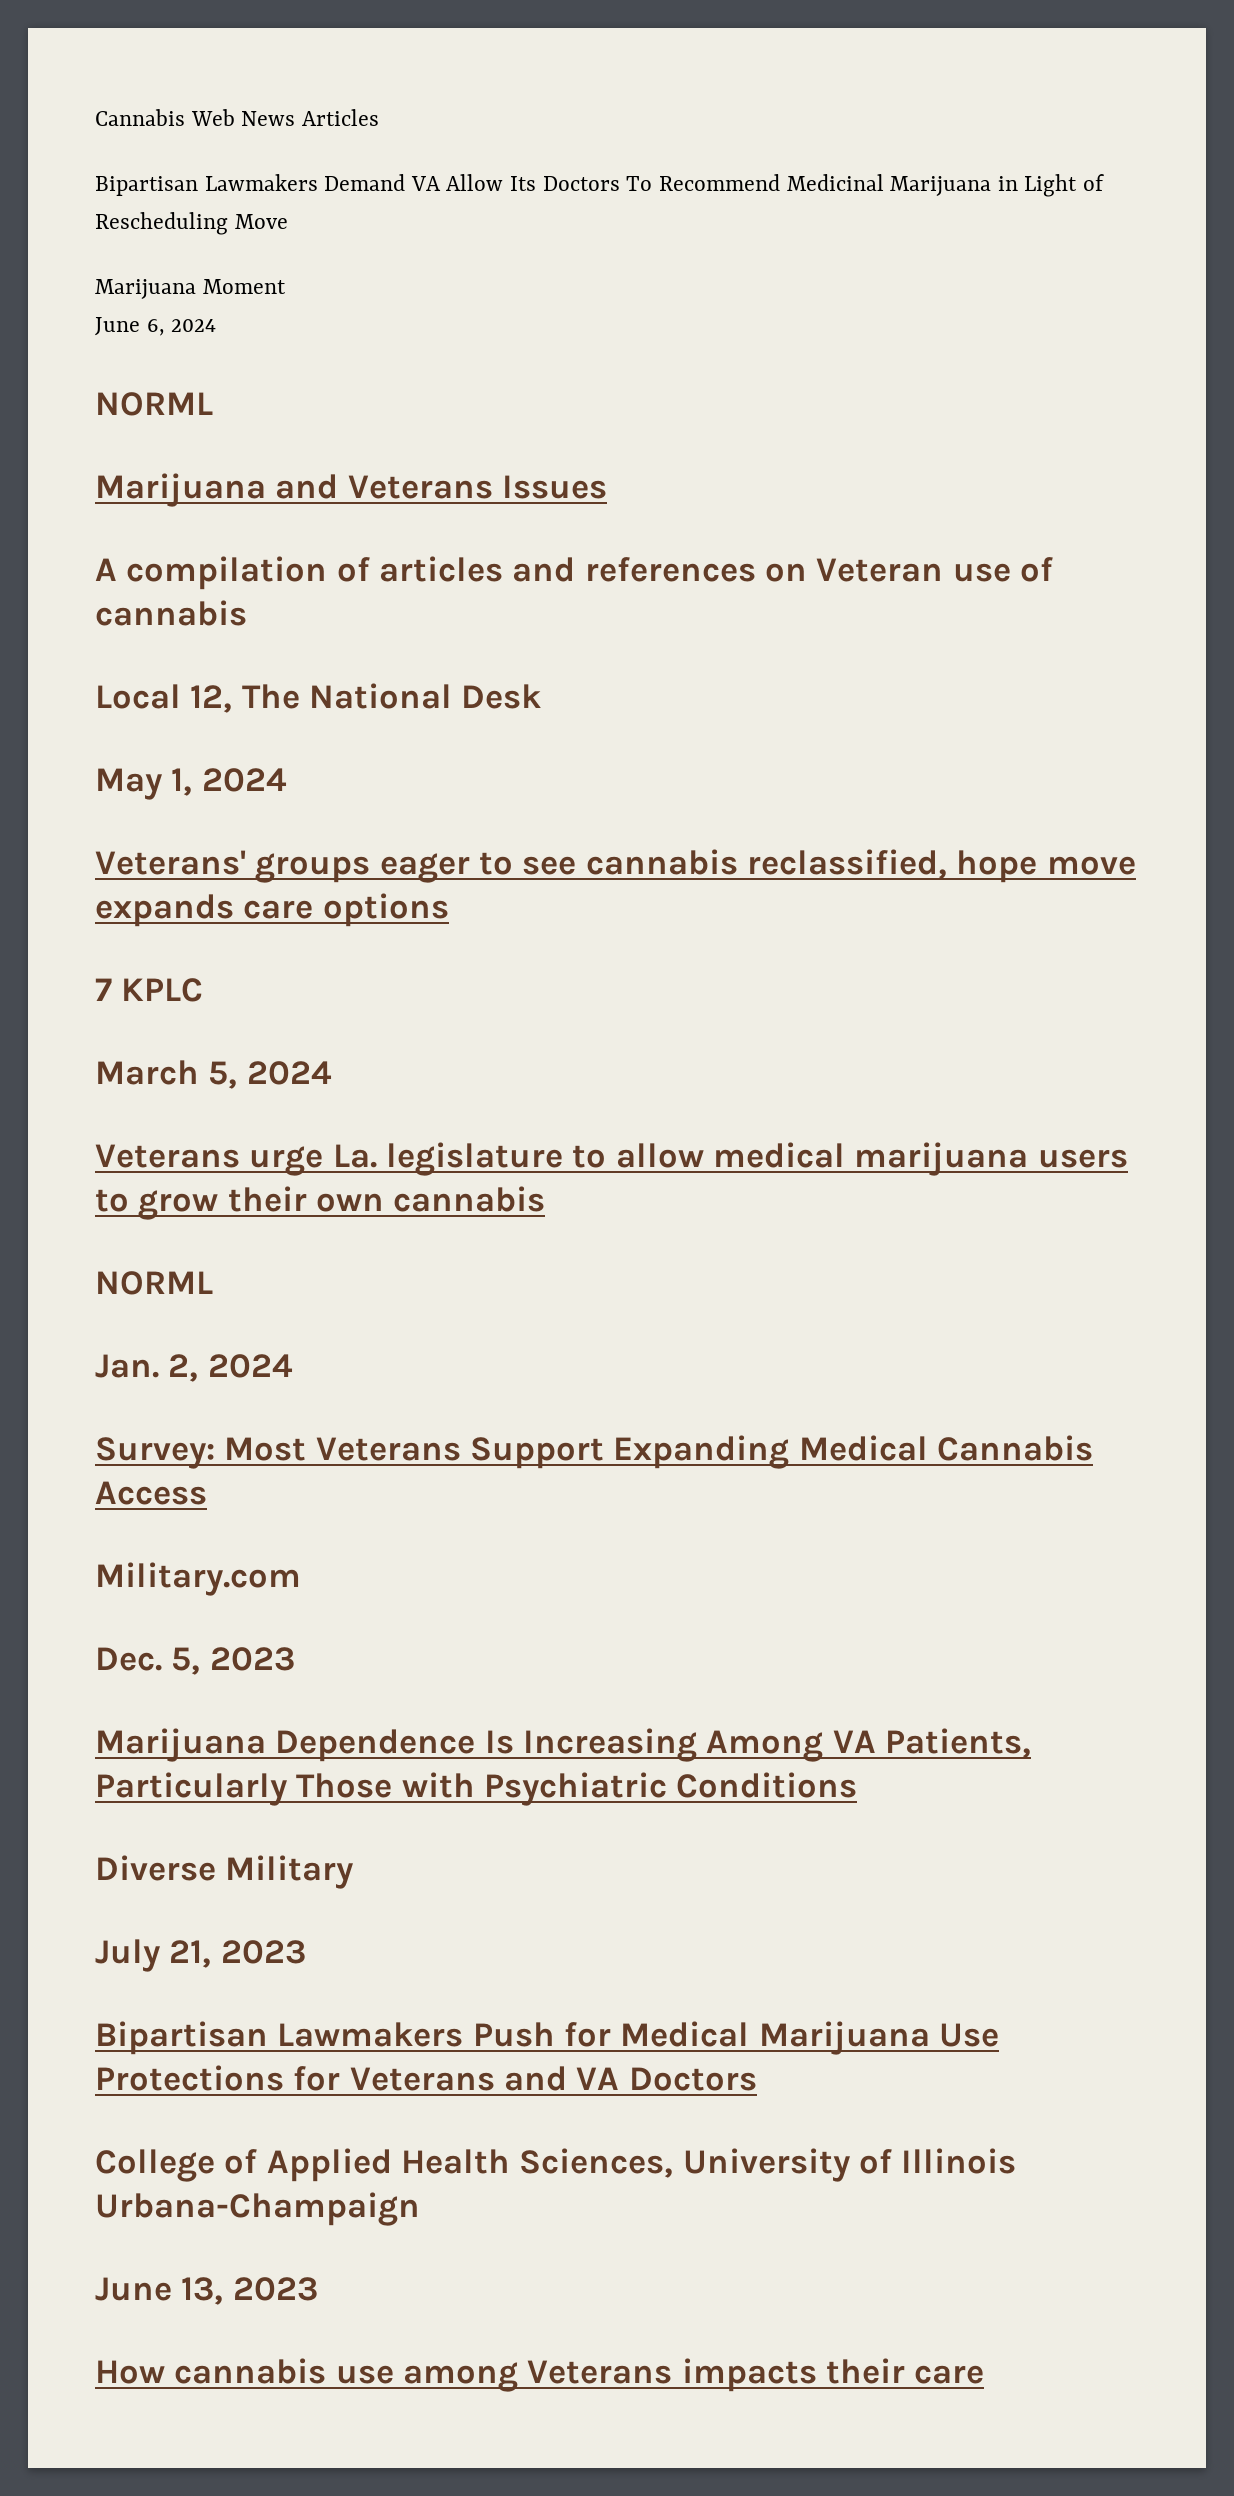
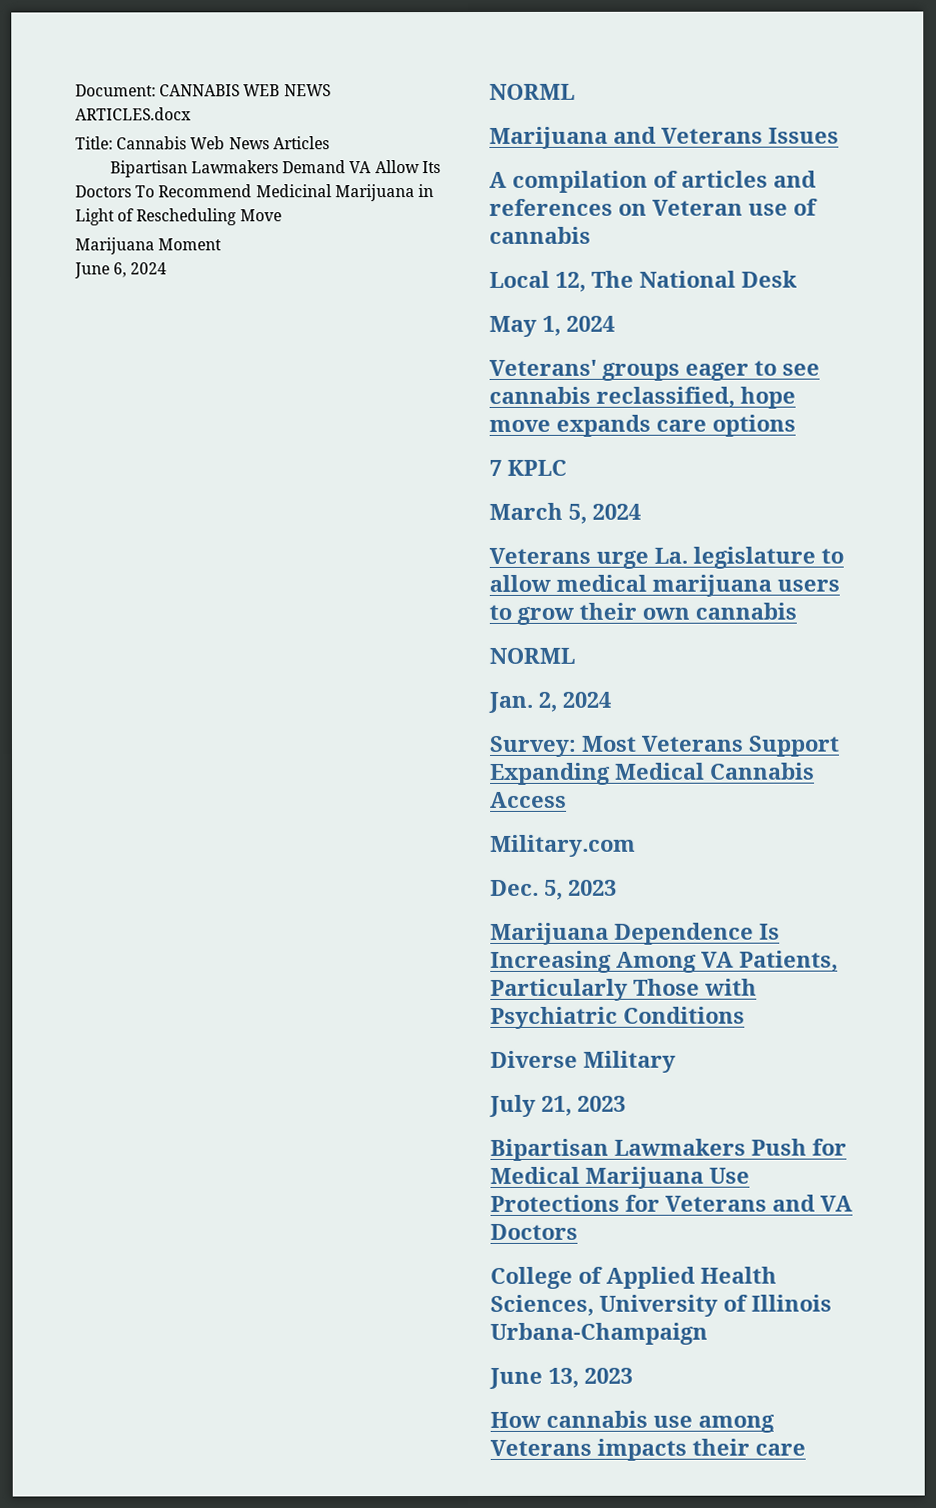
(95, 117) none -> [75,84,331,97] [75,107,191,121] [75,136,113,150] Document: CANNABIS WEB NEWS ARTICLES.docx // Title:

